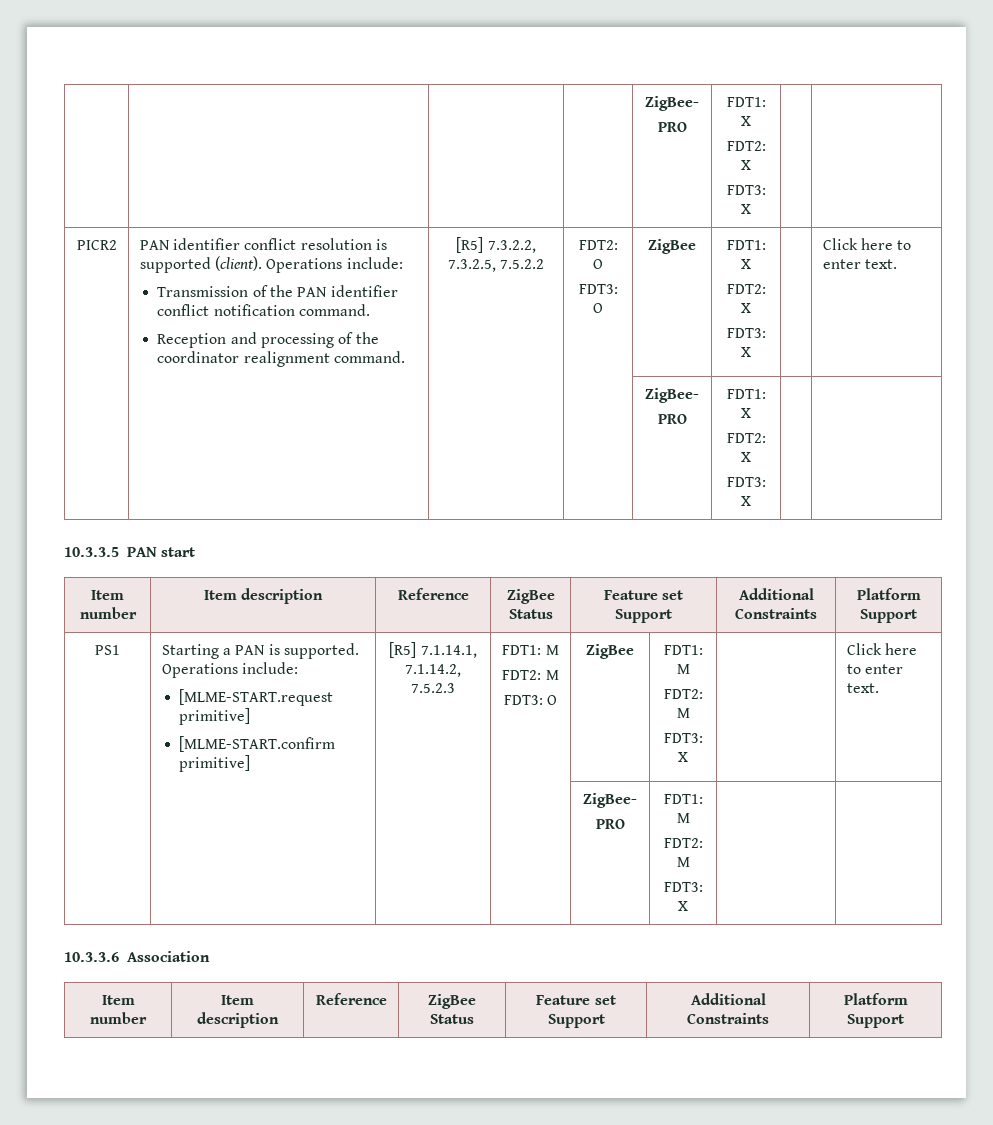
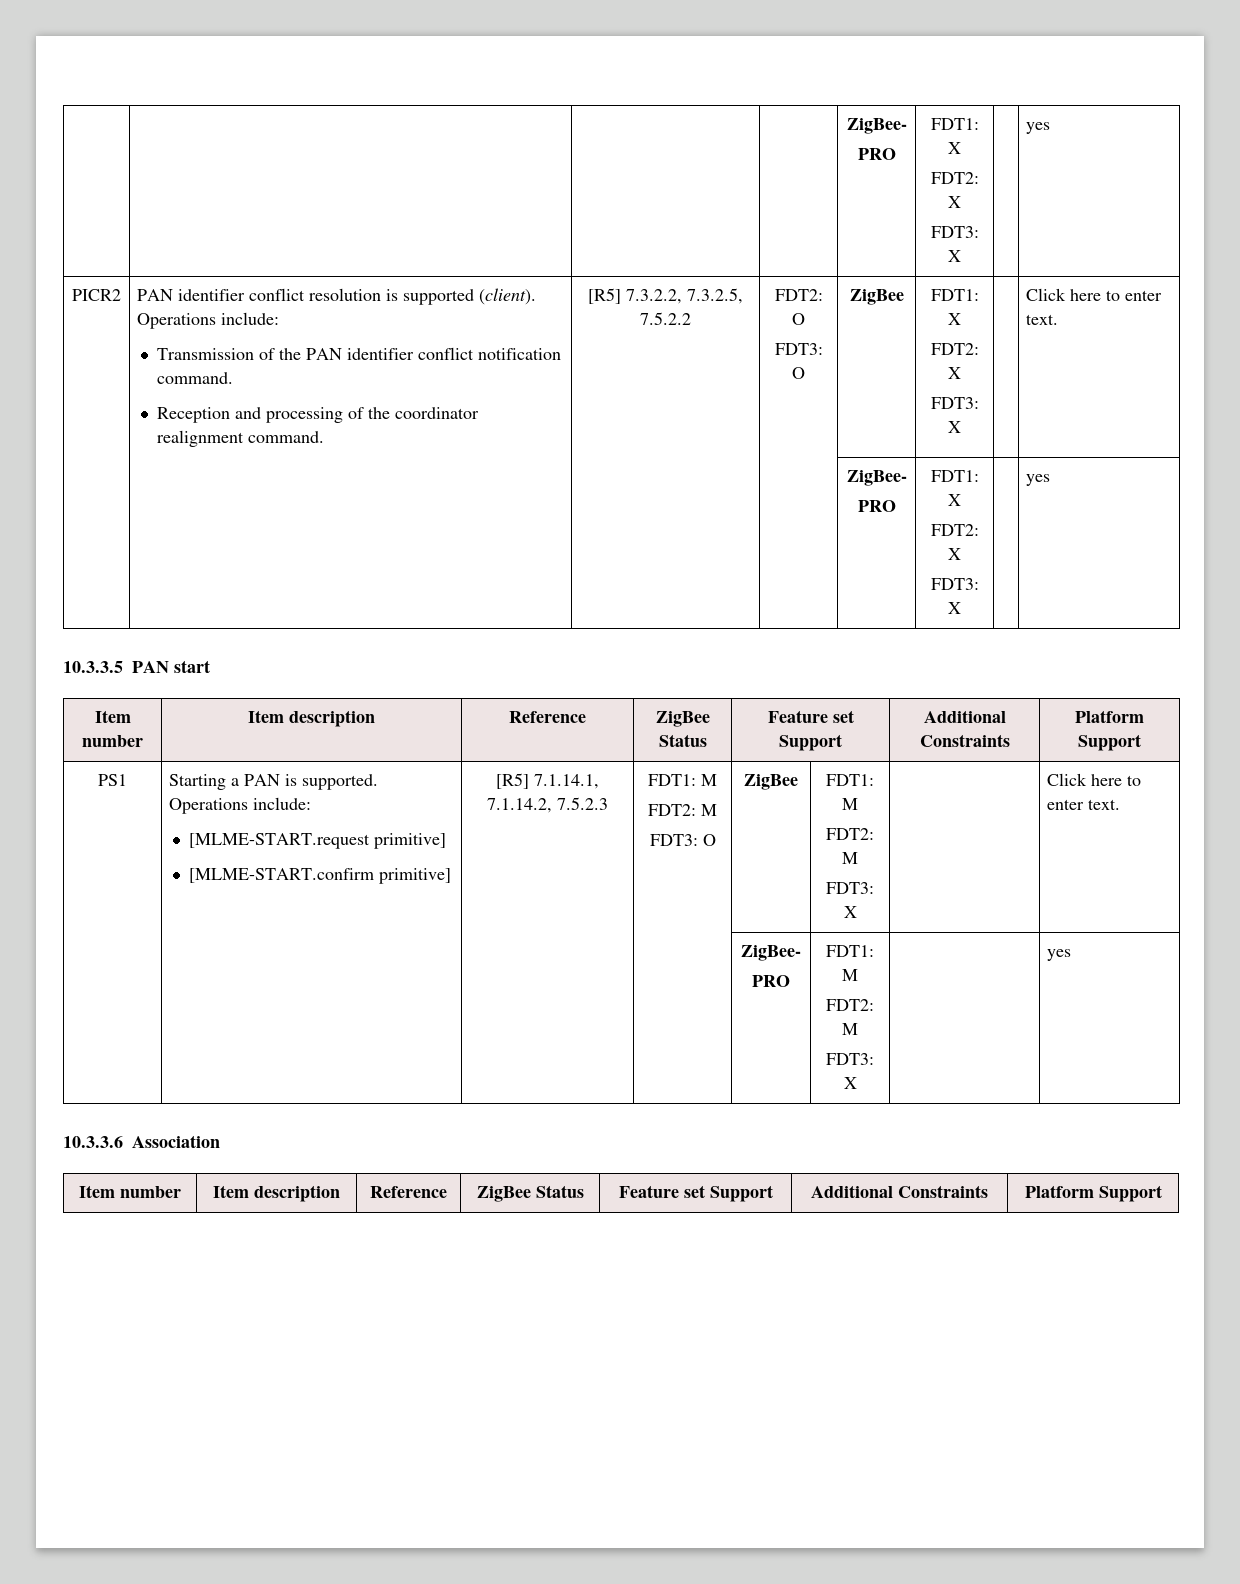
[645,96,699,111] [657,122,687,132] [726,97,766,107] [741,116,751,126] [726,141,766,151] [741,160,751,170] [726,185,766,195] [741,204,751,214] | | | | ZigBee- // PRO | FDT1: X // FDT2: X // FDT3: X | | -> [846,118,907,134] [857,148,896,160] [930,118,979,130] [948,142,961,154] [930,172,979,184] [948,196,961,208] [930,226,979,238] [948,250,961,262] [1026,122,1051,134] | | | | ZigBee- // PRO | FDT1: X // FDT2: X // FDT3: X | | yes
(751, 501) none -> [1026,474,1051,486] yes
(688, 906) none -> [1047,949,1072,961] yes

